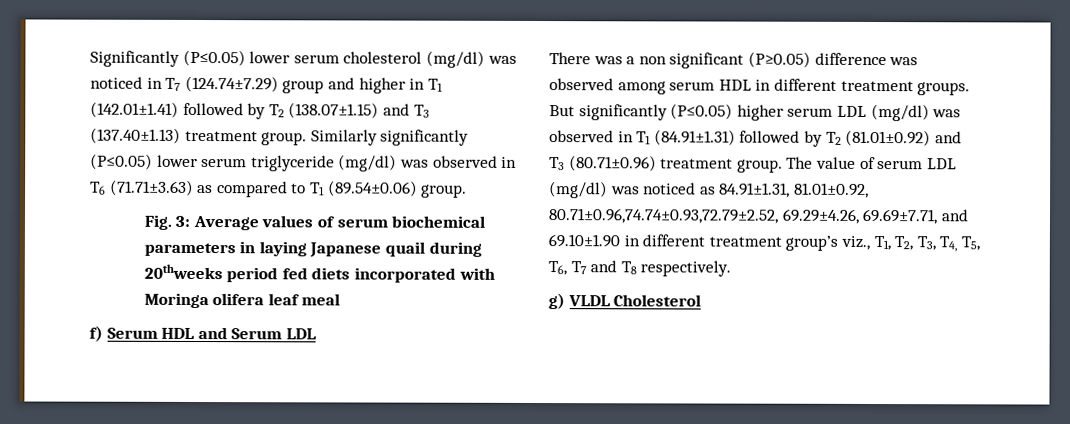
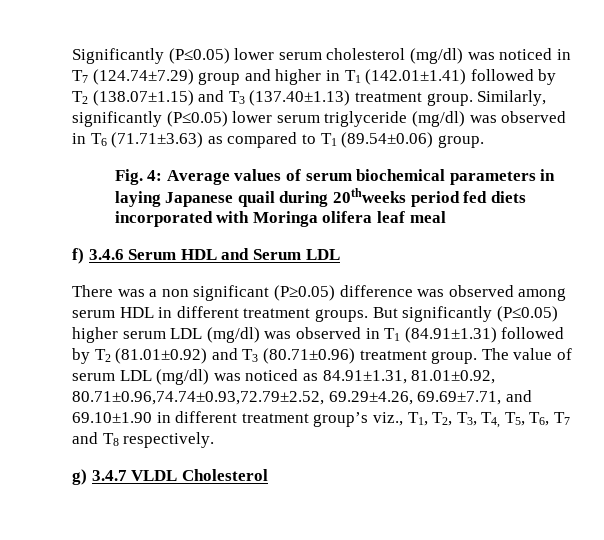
[310,129,378,146] Similarly -> [477,90,547,106] Similarly,
[175,215,191,227] 3: -> [147,170,163,181] 4:
(103, 333) none -> [88,249,124,260] 3.4.6
(565, 301) none -> [91,470,127,481] 3.4.7

